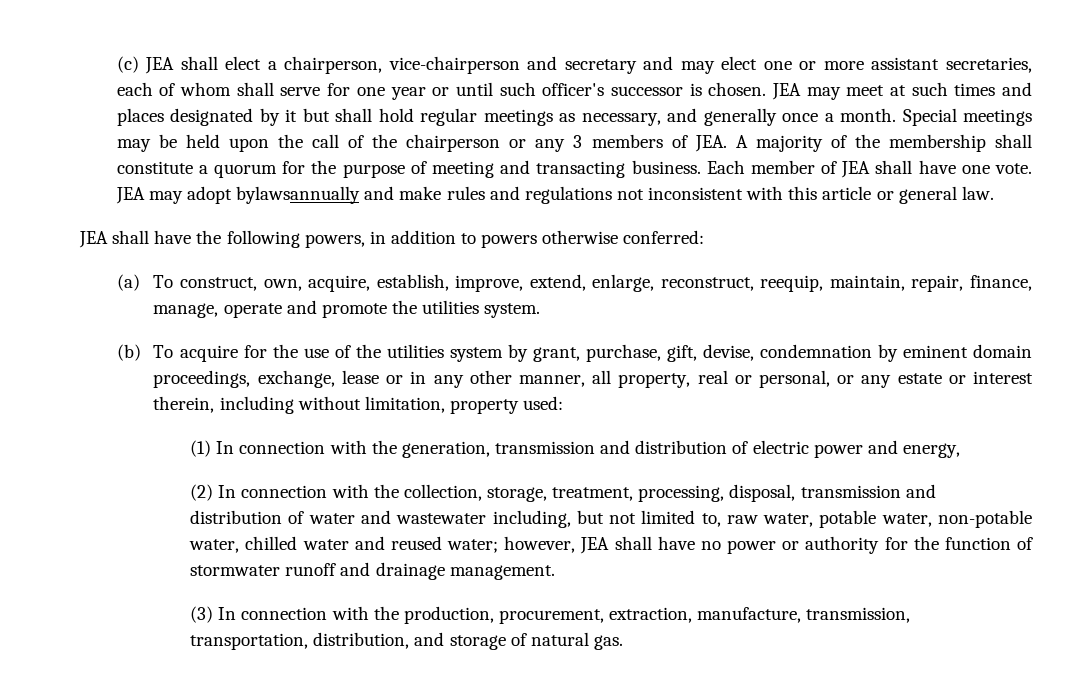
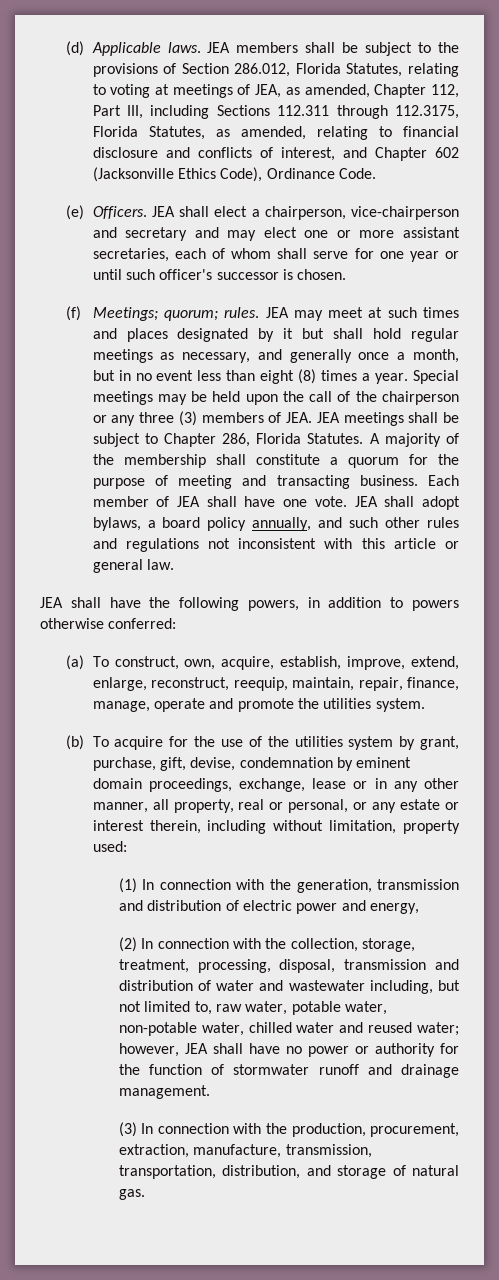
[116,56,139,73] (c) -> [66,41,459,56] [92,63,459,77] [92,84,460,98] [92,105,459,119] [92,126,460,140] [92,147,459,161] [92,167,376,182] [66,205,147,220] (d) Applicable laws. JEA members shall be subject to the provisions of Section 286.012, Florida Statutes, relating to voting at meetings of JEA, as amended, Chapter 112, Part III, including Sections 112.311 through 112.3175, Florida Statutes, as amended, relating to financial disclosure and conflicts of interest, and Chapter 602 (Jacksonville Ethics Code), Ordinance Code. // (e) Officers.
(767, 89) none -> [66,306,260,321] // (f) Meetings; quorum; rules.
[840,108,897,122] month. -> [413,349,459,363] [92,369,409,384] month, but in no event less than eight (8) times a year.
[573,135,583,148] 3 -> [139,411,197,426] three (3)
(727, 143) none -> [316,412,459,426] [92,433,364,447] JEA meetings shall be subject to Chapter 286, Florida Statutes.
[148,186,442,204] may adopt bylawsannually and make -> [384,496,461,510] [92,517,421,531] shall adopt bylaws, a board policy annually, and such other

